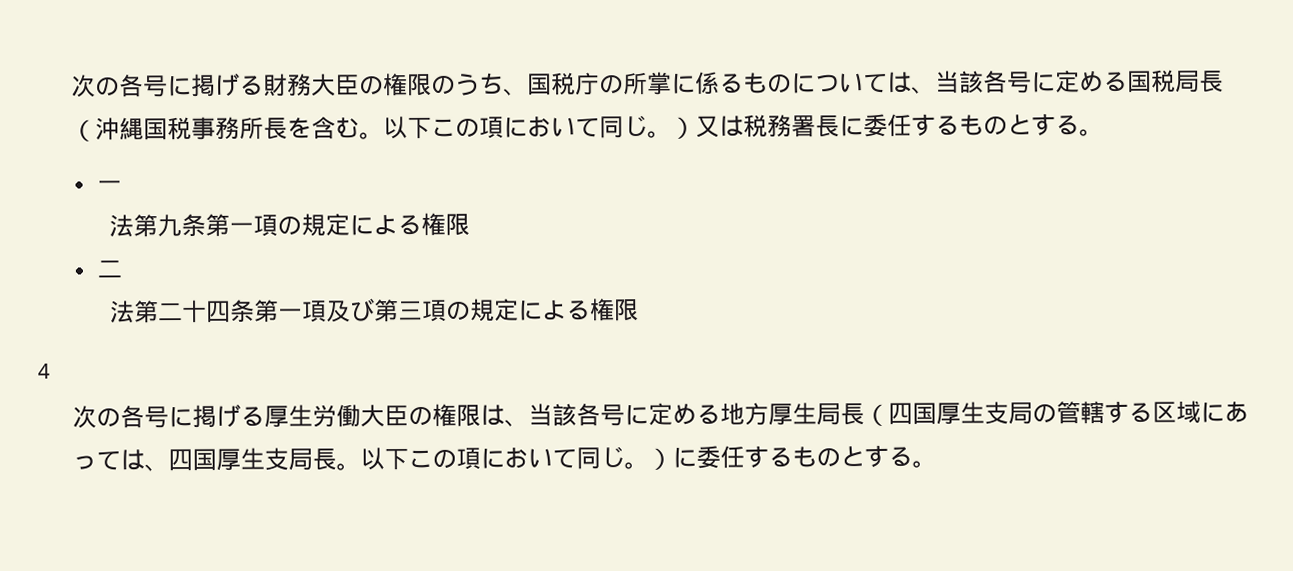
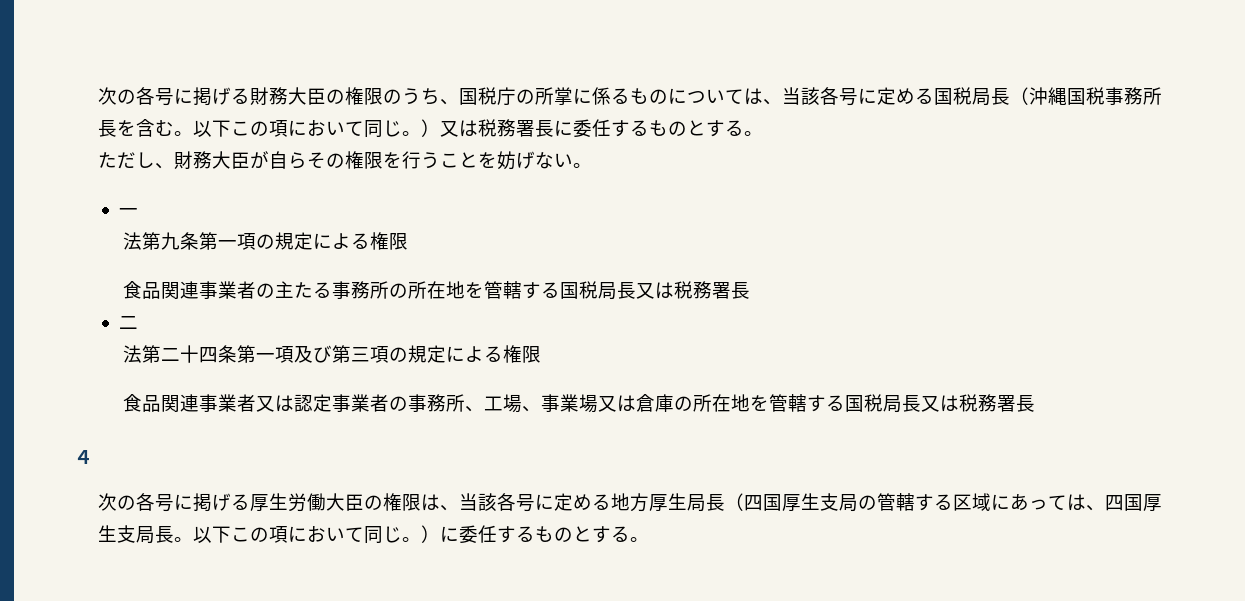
(1104, 133) none -> [98,151,593,170] // ただし、財務大臣が自らその権限を行うことを妨げない。
(471, 224) none -> [122,281,750,300] // 食品関連事業者の主たる事務所の所在地を管轄する国税局長又は税務署長
(640, 310) none -> [122,394,1035,413] // 食品関連事業者又は認定事業者の事務所、工場、事業場又は倉庫の所在地を管轄する国税局長又は税務署長

